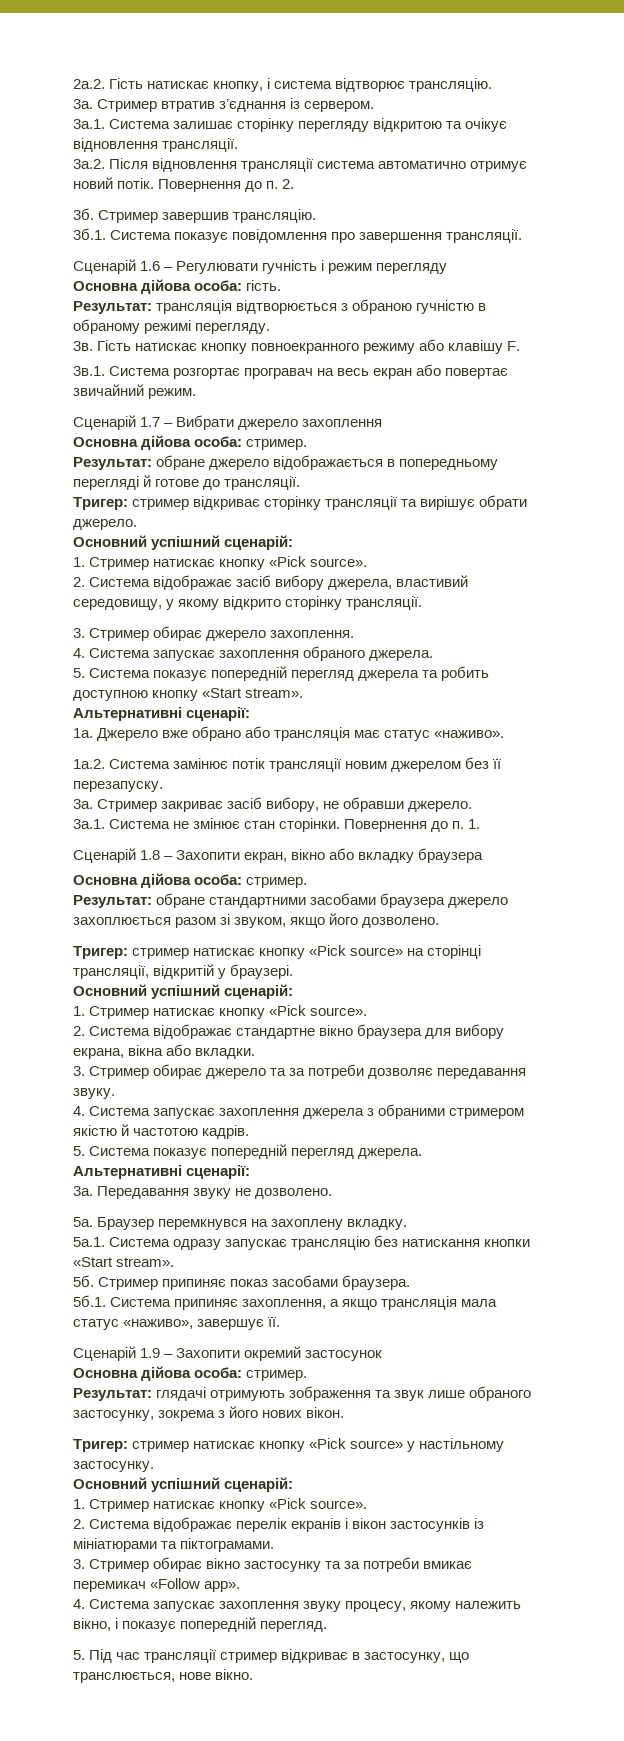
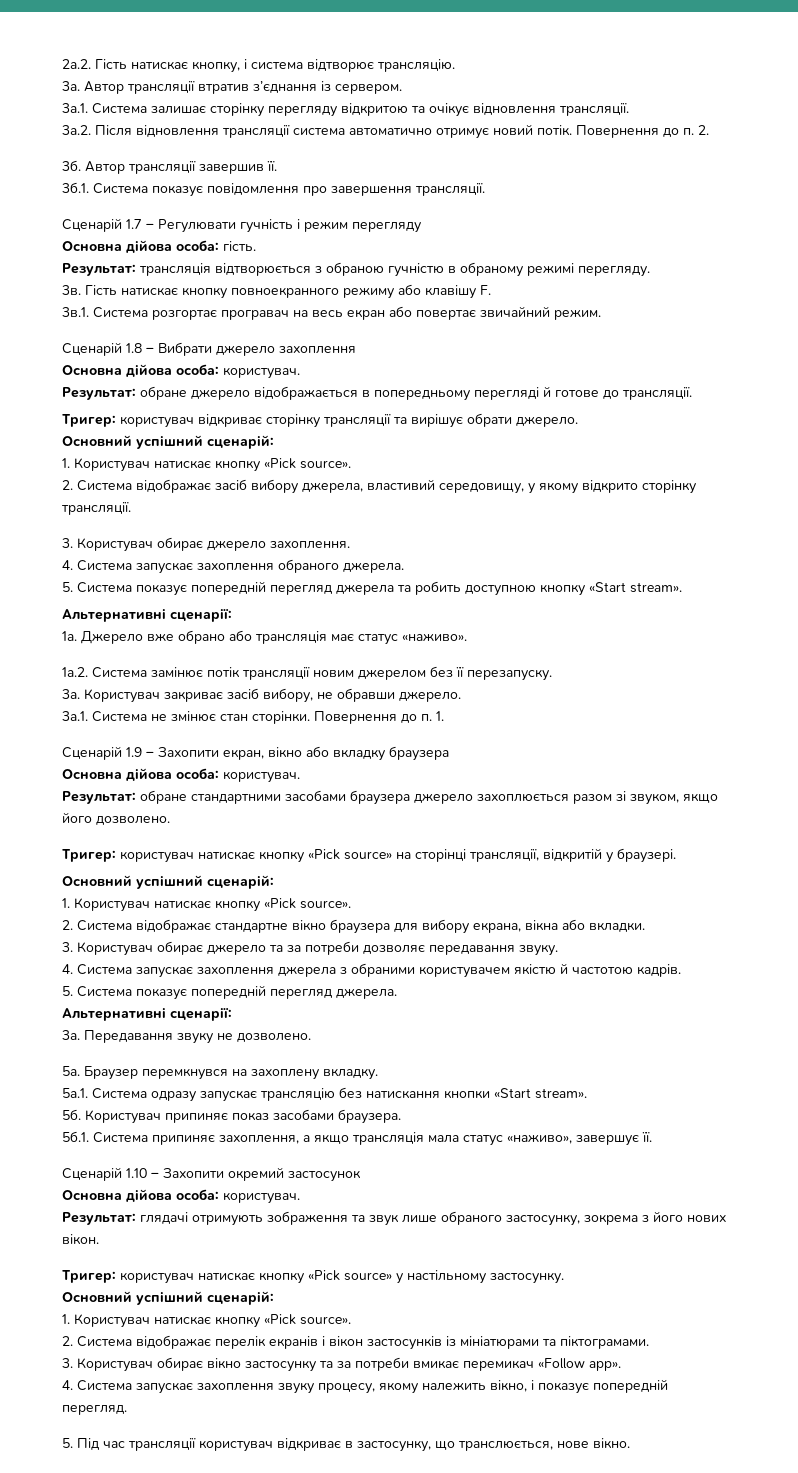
[97,99,158,112] Стример -> [84,81,195,94] Автор трансляції
[98,209,317,223] Стример завершив трансляцію. -> [85,161,277,174] Автор трансляції завершив її.
[140,261,161,271] 1.6 -> [126,219,142,229] 1.7
[140,417,161,427] 1.7 -> [126,343,142,353] 1.8
[246,439,308,450] стример. -> [223,367,300,379] користувач.
[132,499,190,510] стример -> [120,416,194,428] користувач
[89,557,150,570] Стример -> [74,458,150,472] Користувач
[89,628,150,641] Стример -> [77,538,153,552] Користувач
[97,799,158,812] Стример -> [84,689,160,703] Користувач
[140,850,161,860] 1.8 -> [126,747,142,757] 1.9
[246,877,308,888] стример. -> [223,771,300,783] користувач.
[132,948,190,959] стример -> [120,851,194,863] користувач
[89,1006,150,1019] Стример -> [74,898,150,912] Користувач
[89,1066,150,1079] Стример -> [77,942,153,956] Користувач
[449,1108,525,1119] стримером -> [419,966,510,978] користувачем
[98,1277,159,1290] Стример -> [85,1110,161,1124] Користувач
[140,1348,161,1358] 1.9 -> [126,1168,147,1178] 1.10
[246,1370,308,1381] стример. -> [223,1192,300,1204] користувач.
[132,1441,190,1452] стример -> [120,1272,194,1284] користувач
[89,1499,150,1512] Стример -> [74,1314,150,1328] Користувач
[89,1559,150,1572] Стример -> [77,1358,153,1372] Користувач
[220,1652,278,1663] стример -> [199,1440,273,1452] користувач

